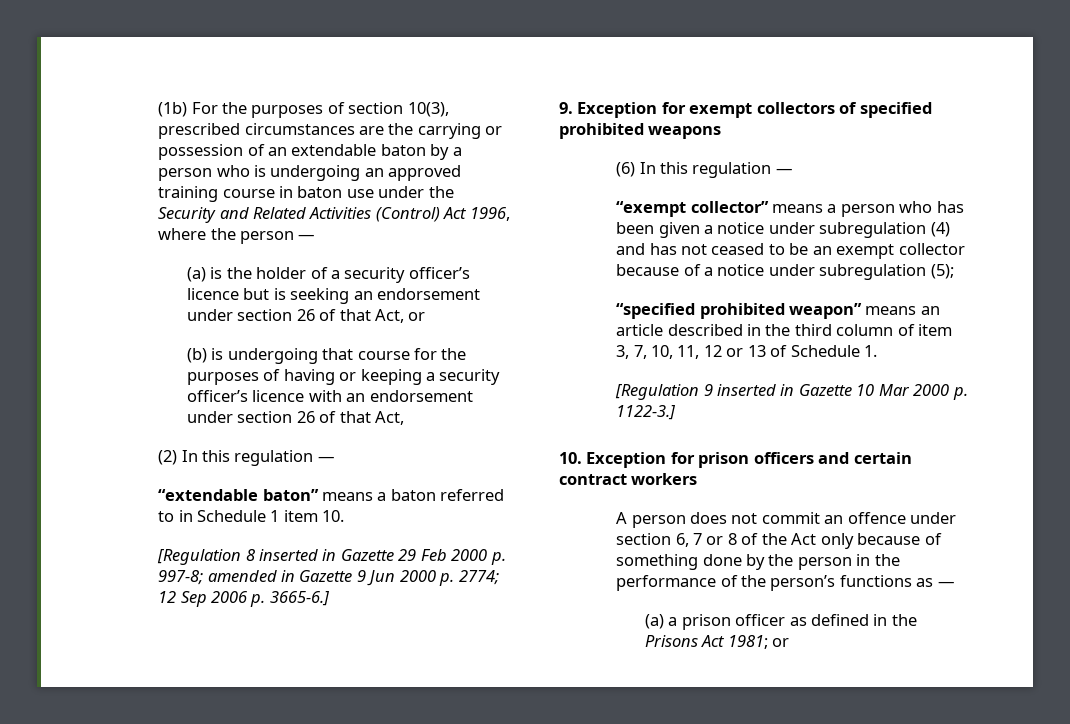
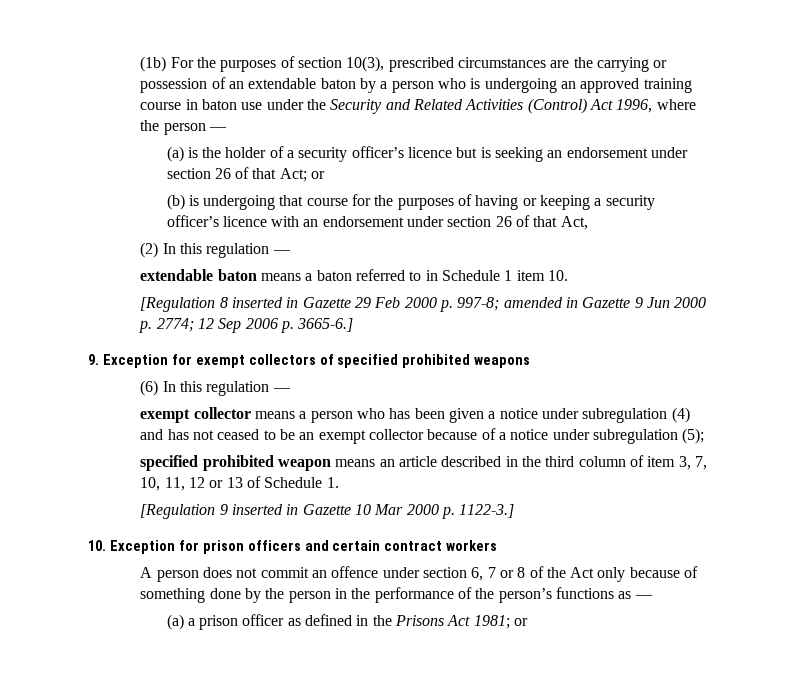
[374,309,404,323] Act, -> [279,168,307,182] Act;
[158,489,319,501] “extendable baton” -> [140,269,257,281] extendable baton
[616,201,769,217] “exempt collector” -> [140,407,251,423] exempt collector
[616,303,863,319] “specified prohibited weapon” -> [140,455,331,471] specified prohibited weapon

